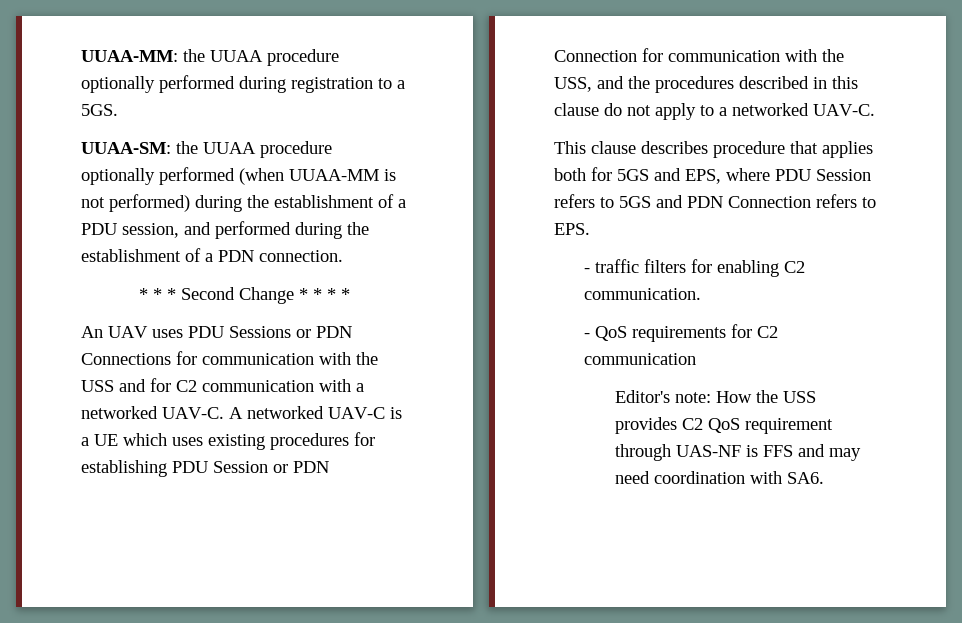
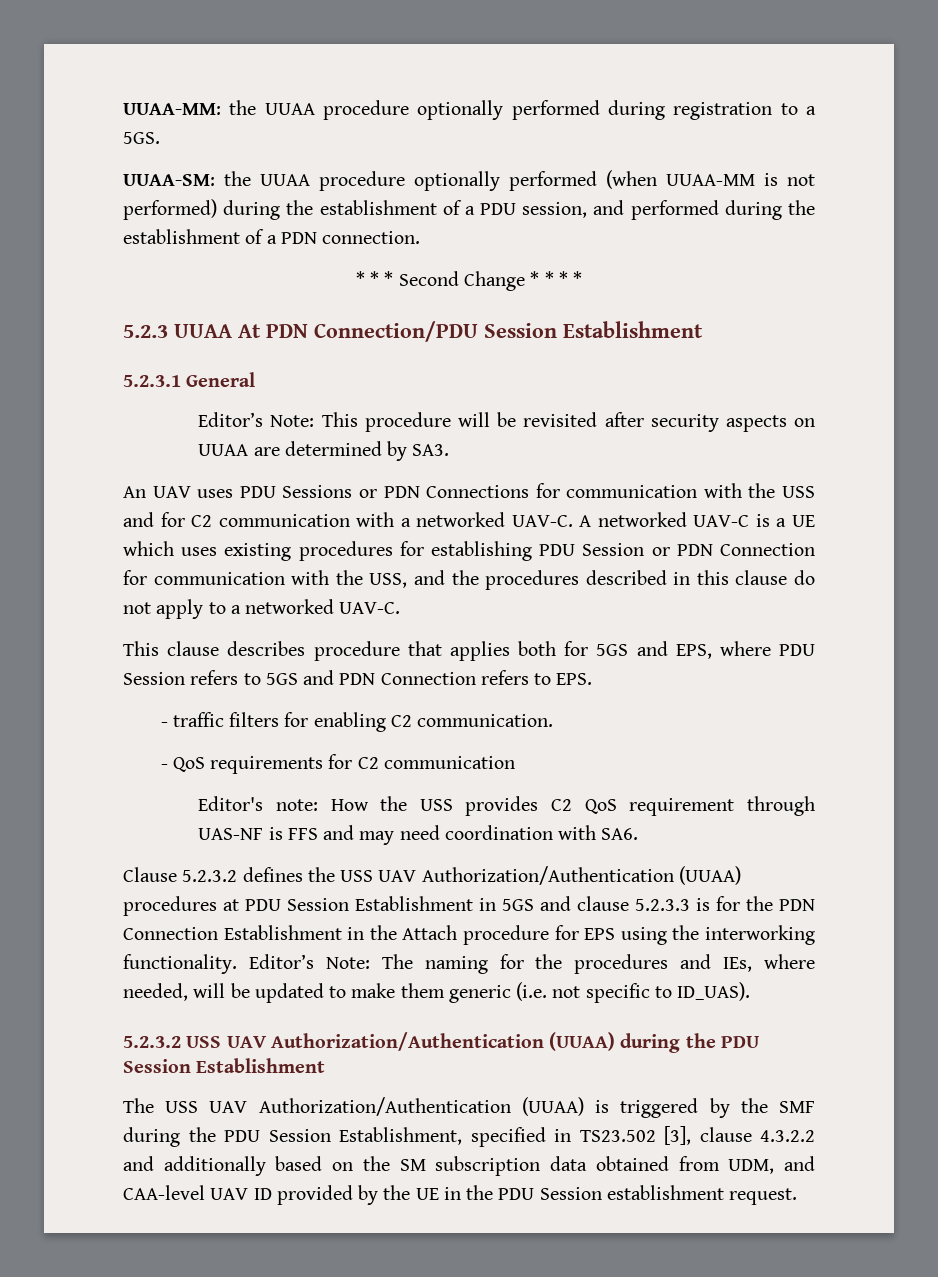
(350, 294) none -> [123,321,703,342] [123,372,256,387] [198,412,816,432] [198,441,450,461] // 5.2.3 UUAA At PDN Connection/PDU Session Establishment // 5.2.3.1 General // Editor’s Note: This procedure will be revisited after security aspects on UUAA are determined by SA3.
(824, 478) none -> [123,866,741,885] [123,896,815,916] [123,925,816,945] [123,954,815,974] [123,982,751,1003] [123,1032,759,1053] [123,1058,326,1073] [123,1097,815,1118] [123,1126,815,1147] [123,1156,816,1176] [123,1185,798,1205] // Clause 5.2.3.2 defines the USS UAV Authorization/Authentication (UUAA) procedures at PDU Session Establishment in 5GS and clause 5.2.3.3 is for the PDN Connection Establishment in the Attach procedure for EPS using the interworking functionality. Editor’s Note: The naming for the procedures and IEs, where needed, will be updated to make them generic (i.e. not specific to ID_UAS). // 5.2.3.2 USS UAV Authorization/Authentication (UUAA) during the PDU Session Establishment // The USS UAV Authorization/Authentication (UUAA) is triggered by the SMF during the PDU Session Establishment, specified in TS23.502 [3], clause 4.3.2.2 and additionally based on the SM subscription data obtained from UDM, and CAA-level UAV ID provided by the UE in the PDU Session establishment request.

